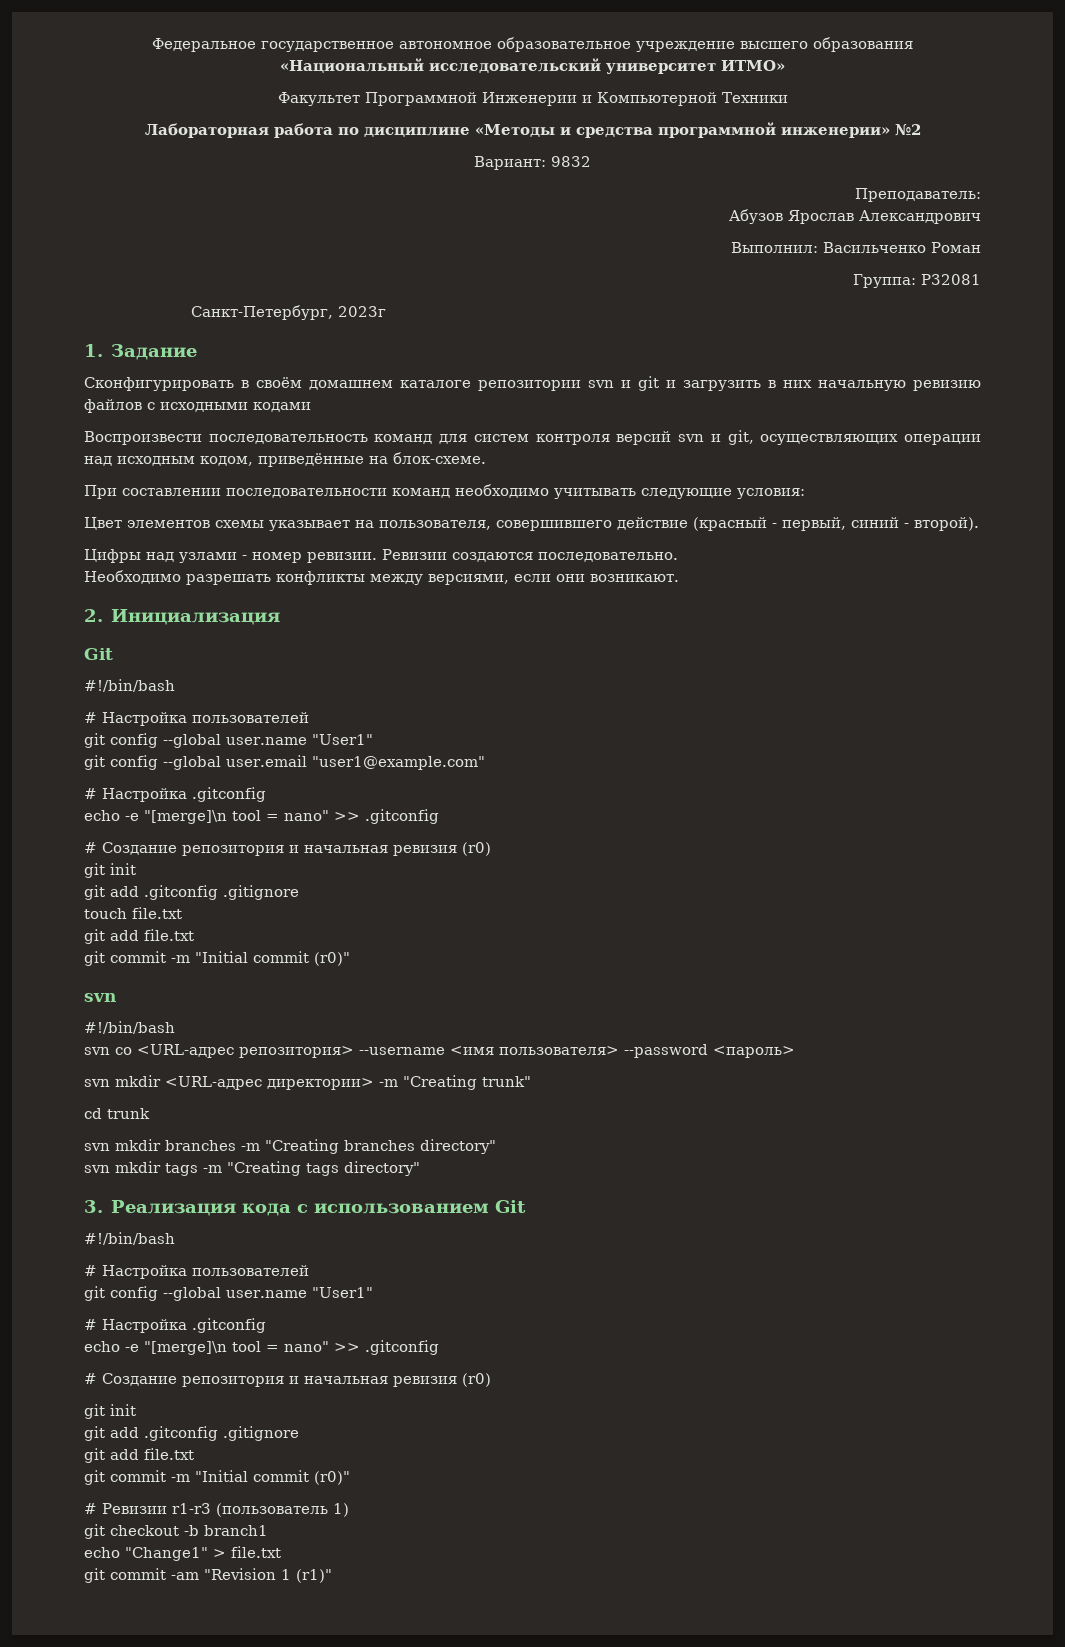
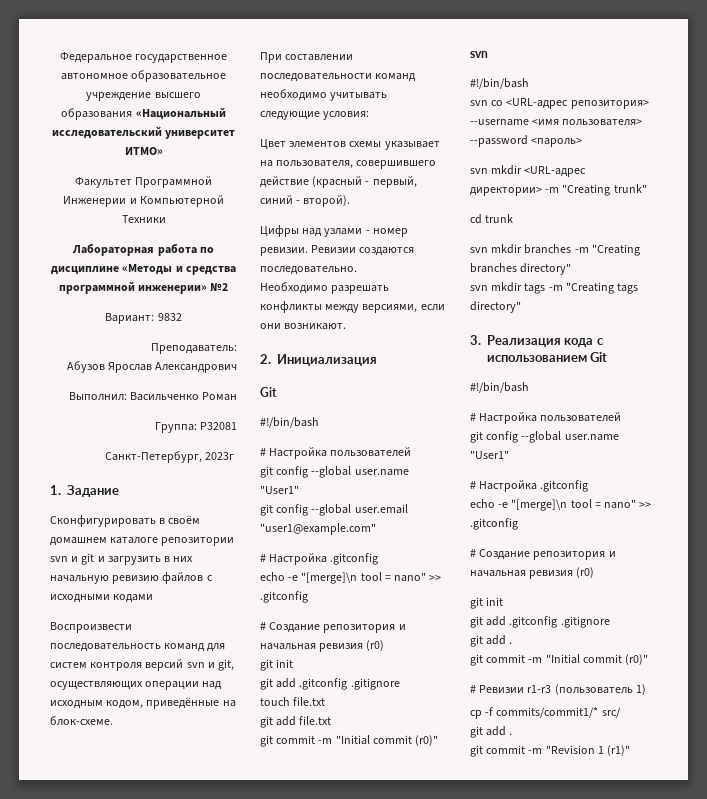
[144,1448,194,1460] file.txt -> [509,642,513,644] .
[84,1524,268,1539] [84,1546,281,1561] [84,1568,199,1583] git checkout -b branch1 // echo "Change1" > file.txt // git commit -am -> [470,707,621,719] [470,726,513,738] [470,745,543,757] cp -f commits/commit1/* src/ // git add . // git commit -m

